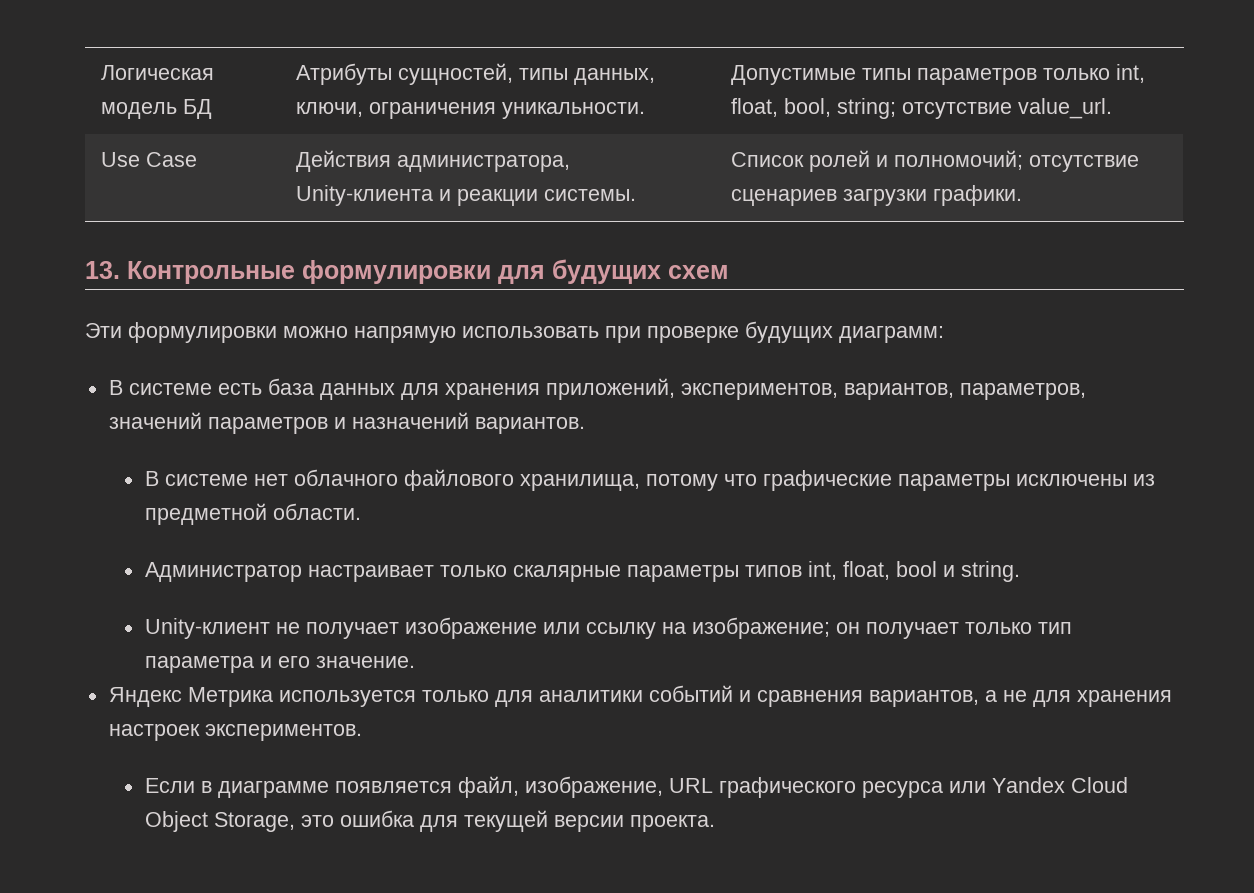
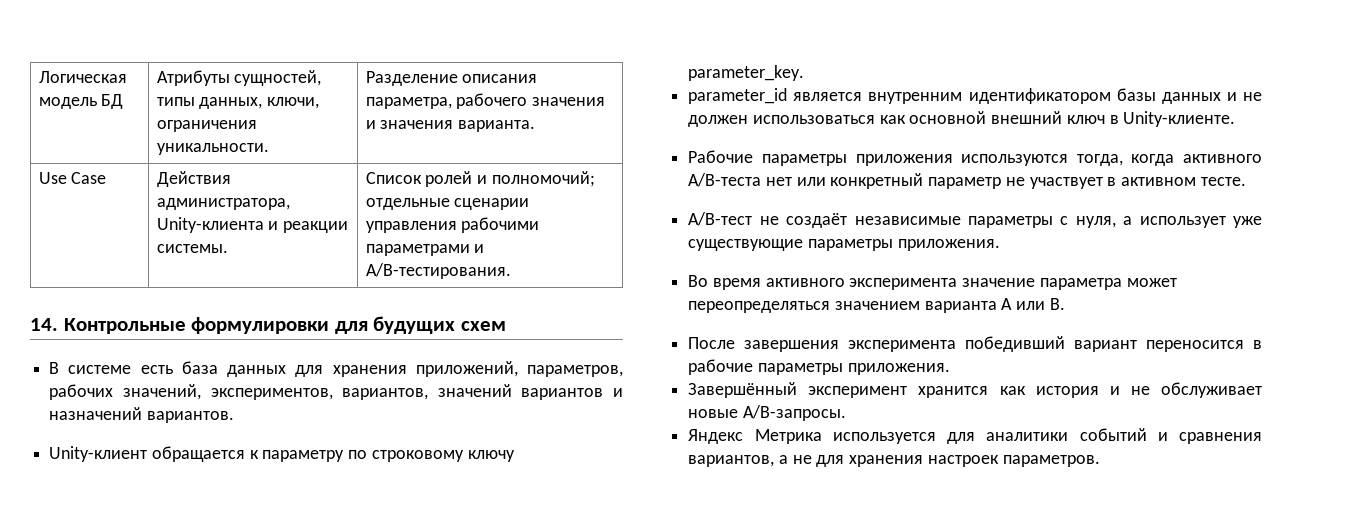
[730,64,1145,85] [730,98,1112,119] Допустимые типы параметров только int, float, bool, string; отсутствие value_url. -> [365,71,538,86] [365,93,606,109] [365,120,536,132] Разделение описания параметра, рабочего значения и значения варианта.
[1028,155,1139,172] [730,185,1022,206] [85,261,120,279] отсутствие сценариев загрузки графики. // 13. -> [365,198,530,210] [365,217,540,233] [365,244,485,256] [365,263,511,279] [30,318,58,331] отдельные сценарии управления рабочими параметрами и A/B-тестирования. // 14.
[85,321,944,343] // Эти формулировки можно напрямую использовать при проверке будущих диаграмм: -> (506, 326) none
[680,383,1086,400] [108,412,585,434] [144,469,1155,491] [144,503,361,525] [144,561,1020,582] [144,617,1072,639] [144,656,415,673] экспериментов, вариантов, параметров, значений параметров и назначений вариантов. // В системе нет облачного файлового хранилища, потому что графические параметры исключены из предметной области. // Администратор настраивает только скалярные параметры типов int, float, bool и string. // Unity-клиент не получает изображение или ссылку на изображение; он получает только тип параметра и его значение. -> [527,365,623,377] [49,384,623,400] [49,407,234,423] [49,446,515,462] [688,65,805,81] [688,88,1262,104] [688,111,1236,127] [688,150,1262,166] [688,173,1246,189] [688,212,1262,228] [688,239,1000,251] [688,275,1177,290] [688,298,1065,313] [688,336,1262,352] [688,359,950,375] [688,382,1263,398] [688,405,846,421] параметров, рабочих значений, экспериментов, вариантов, значений вариантов и назначений вариантов. // Unity-клиент обращается к параметру по строковому ключу parameter_key. // parameter_id является внутренним идентификатором базы данных и не должен использоваться как основной внешний ключ в Unity-клиенте. // Рабочие параметры приложения используются тогда, когда активного A/B-теста нет или конкретный параметр не участвует в активном тесте. // A/B-тест не создаёт независимые параметры с нуля, а использует уже существующие параметры приложения. // Во время активного эксперимента значение параметра может переопределяться значением варианта A или B. // После завершения эксперимента победивший вариант переносится в рабочие параметры приложения. // Завершённый эксперимент хранится как история и не обслуживает новые A/B-запросы.
[421,690,489,702] только -> (936, 438) none
[204,724,362,741] [144,776,1128,798] [144,810,715,832] экспериментов. // Если в диаграмме появляется файл, изображение, URL графического ресурса или Yandex Cloud Object Storage, это ошибка для текущей версии проекта. -> [1002,455,1100,467] параметров.

